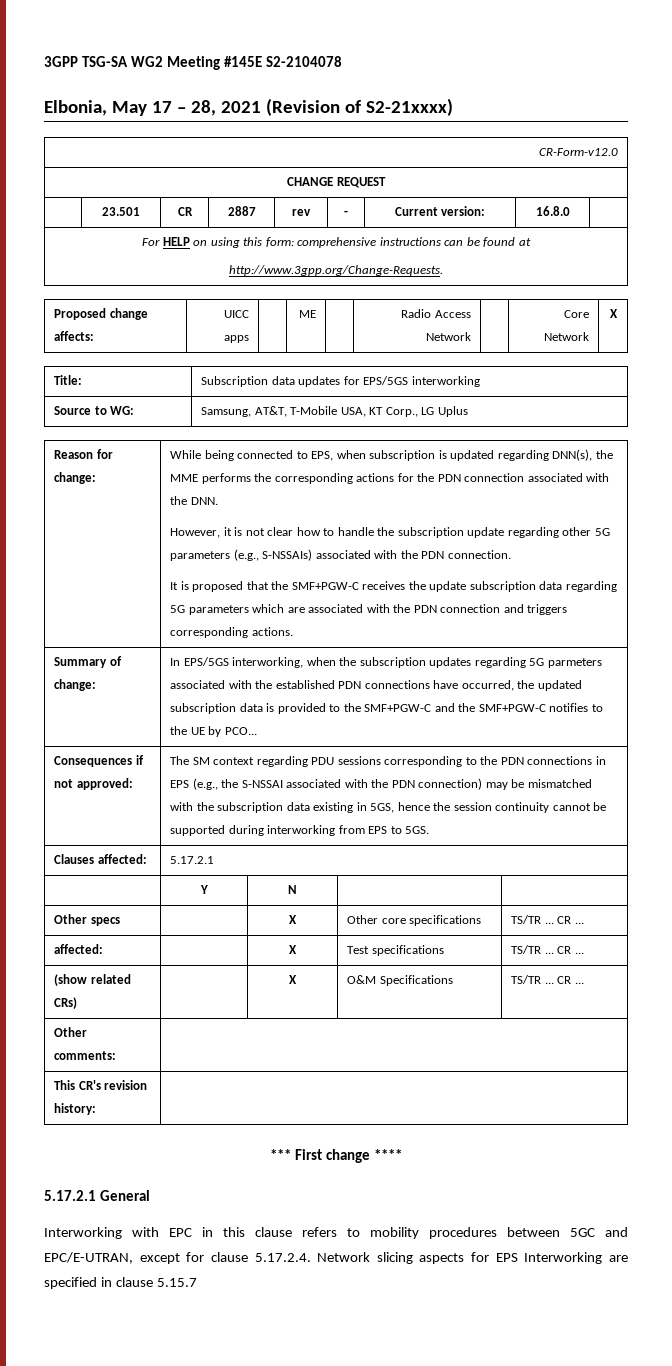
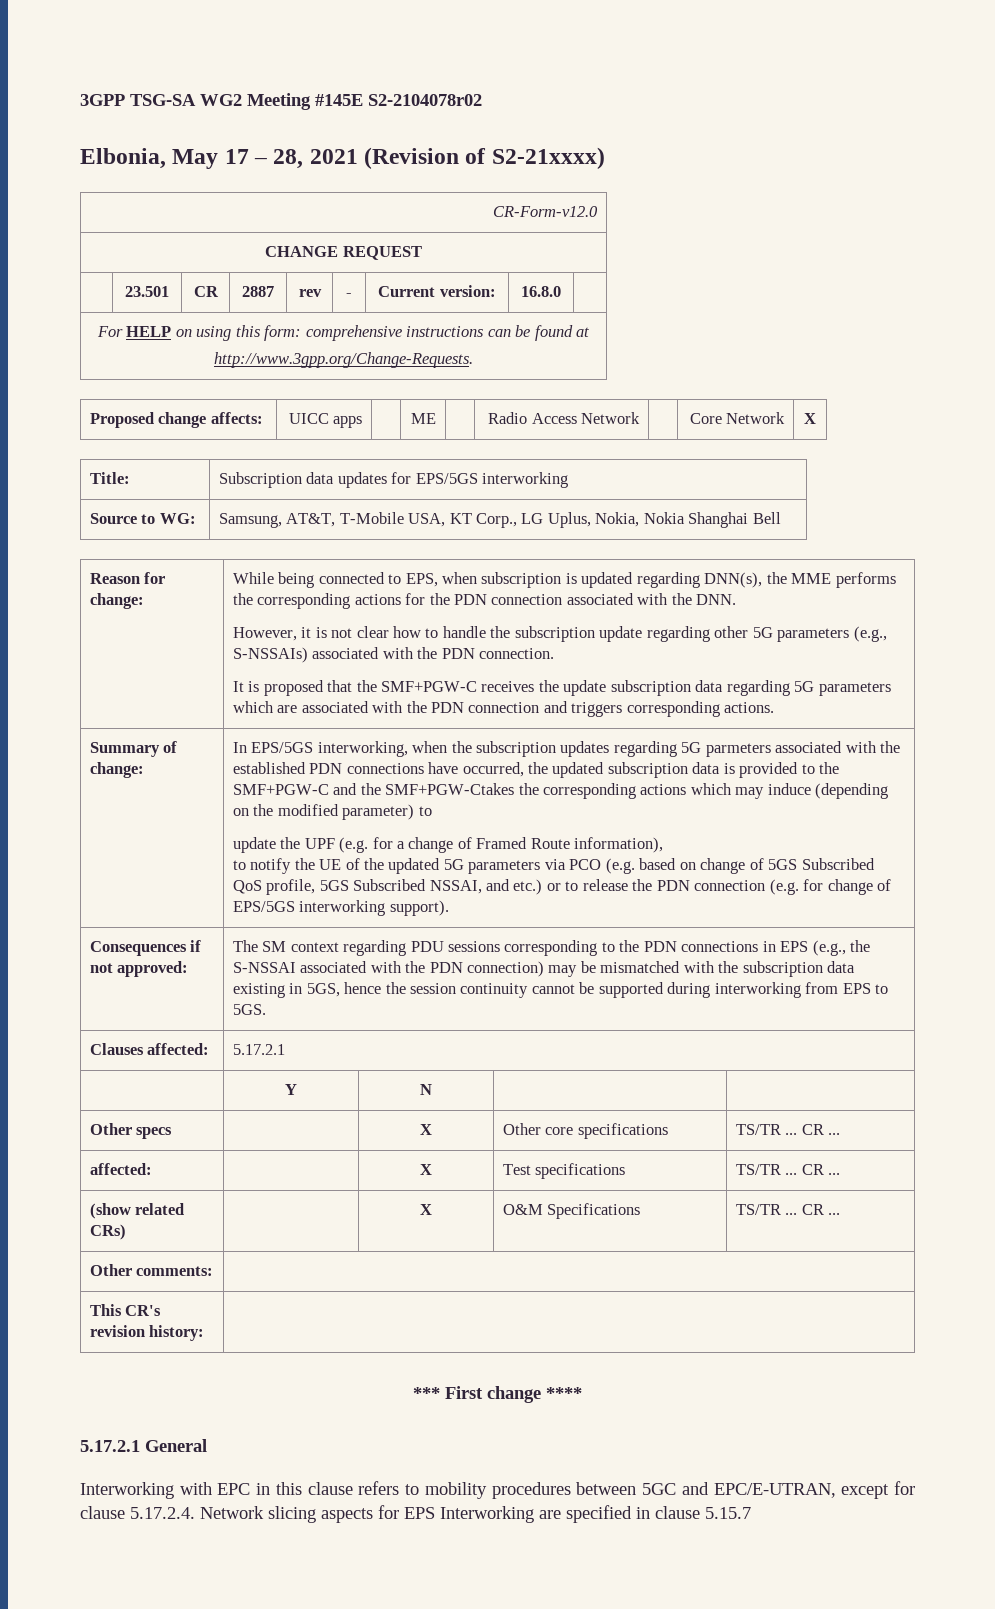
[265,56,342,67] S2-2104078 -> [368,94,482,106] S2-2104078r02
[437,406,468,417] Uplus -> [547,512,781,528] Uplus, Nokia, Nokia Shanghai Bell
[478,703,603,712] [170,726,257,737] SMF+PGW-C notifies to the UE by PCO... -> [385,783,889,799] [232,804,432,820] [232,837,664,853] [232,858,875,874] [232,879,892,895] [232,900,449,916] SMF+PGW-Ctakes the corresponding actions which may induce (depending on the modified parameter) to // update the UPF (e.g. for a change of Framed Route information), // to notify the UE of the updated 5G parameters via PCO (e.g. based on change of 5GS Subscribed QoS profile, 5GS Subscribed NSSAI, and etc.) or to release the PDN connection (e.g. for change of EPS/5GS interworking support).

